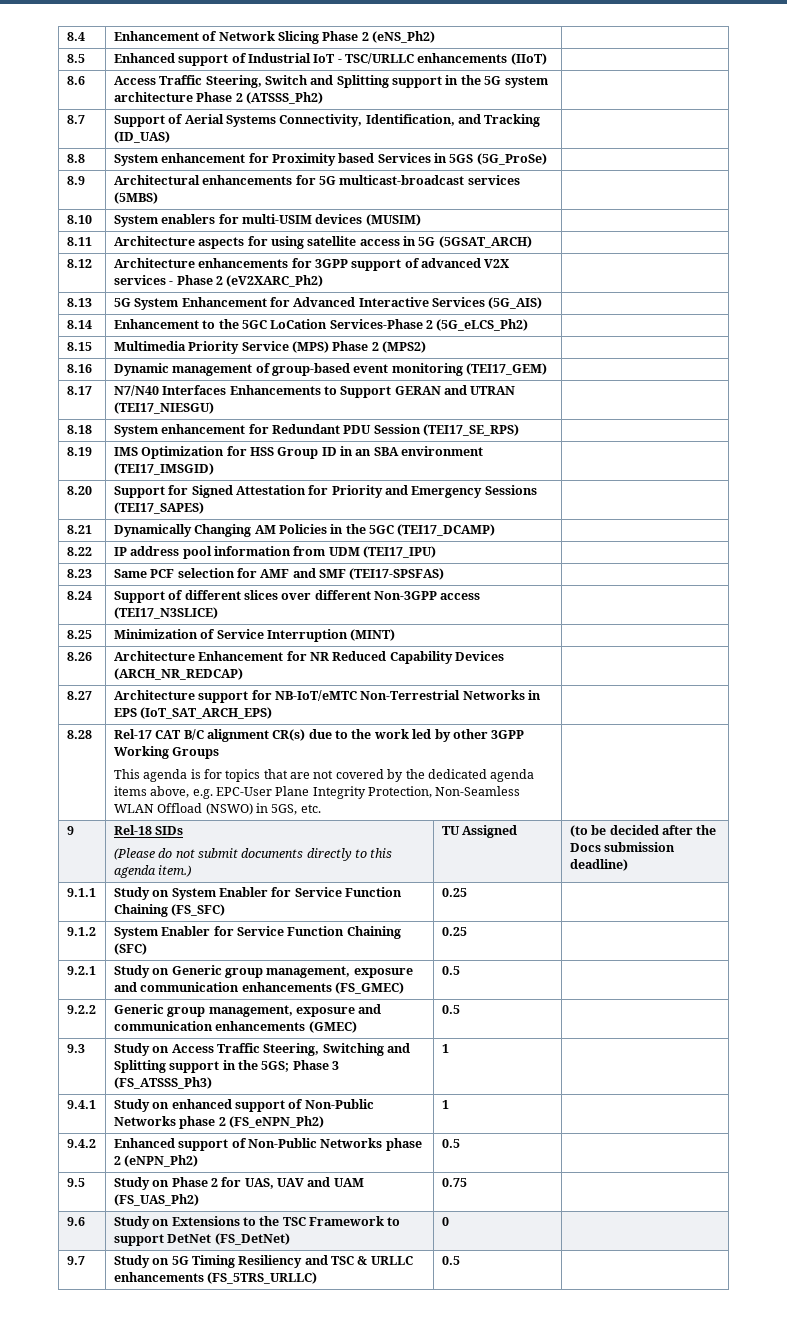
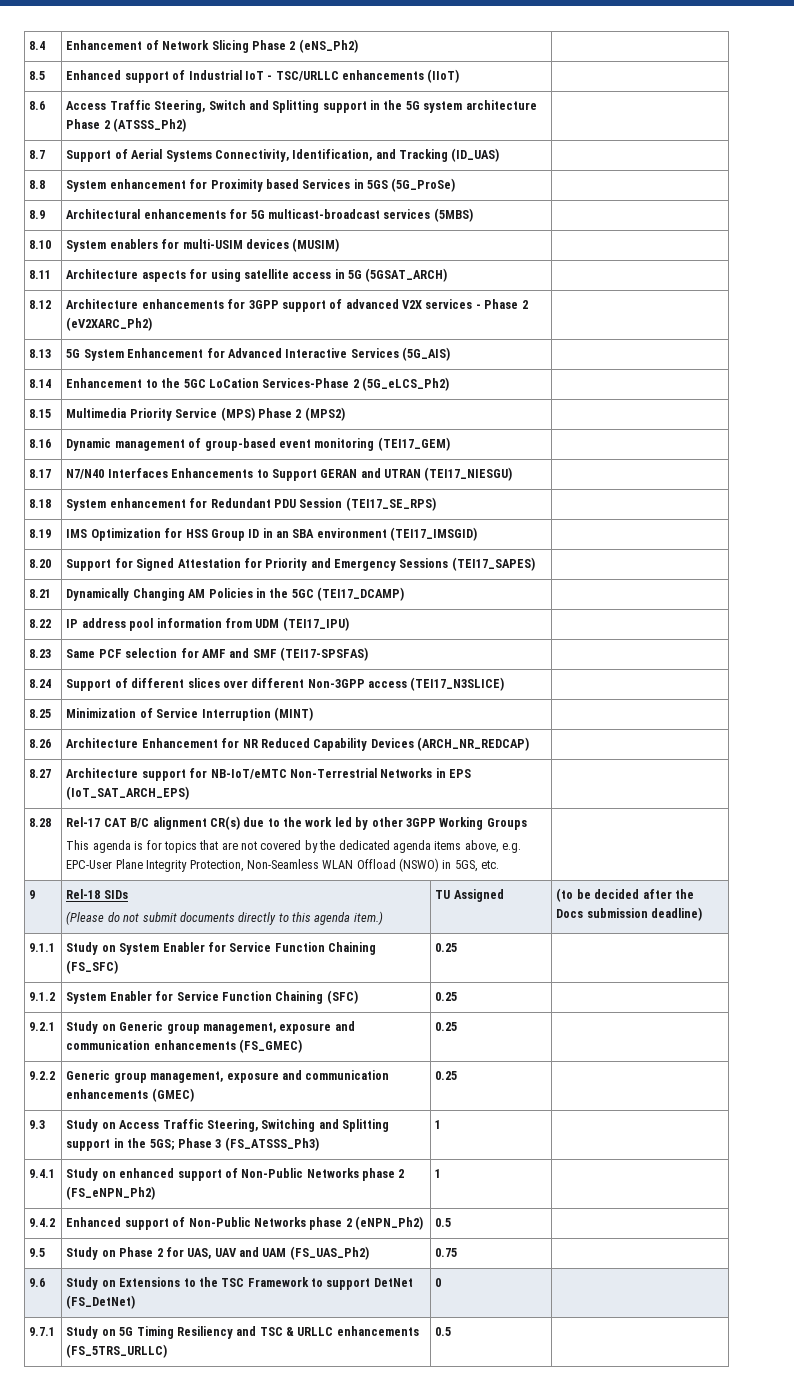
[441,966,460,975] 0.5 -> [435,1022,458,1031] 0.25
[441,1005,460,1014] 0.5 -> [435,1071,458,1080] 0.25
[66,1256,85,1265] 9.7 -> [29,1327,56,1336] 9.7.1

